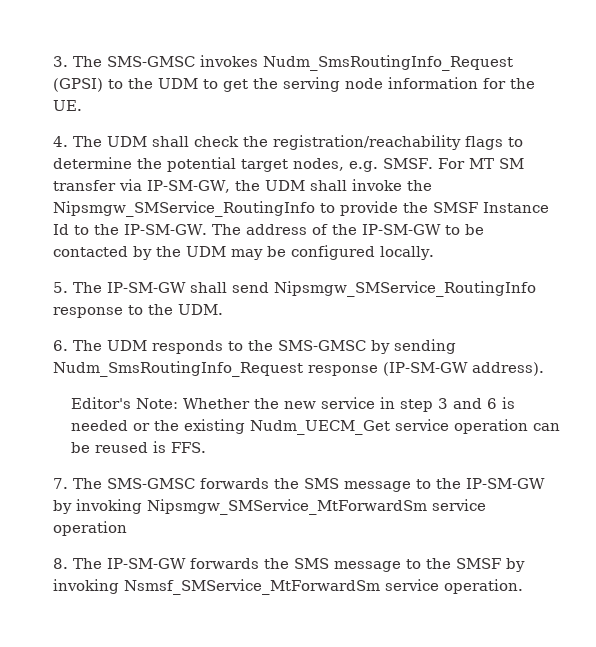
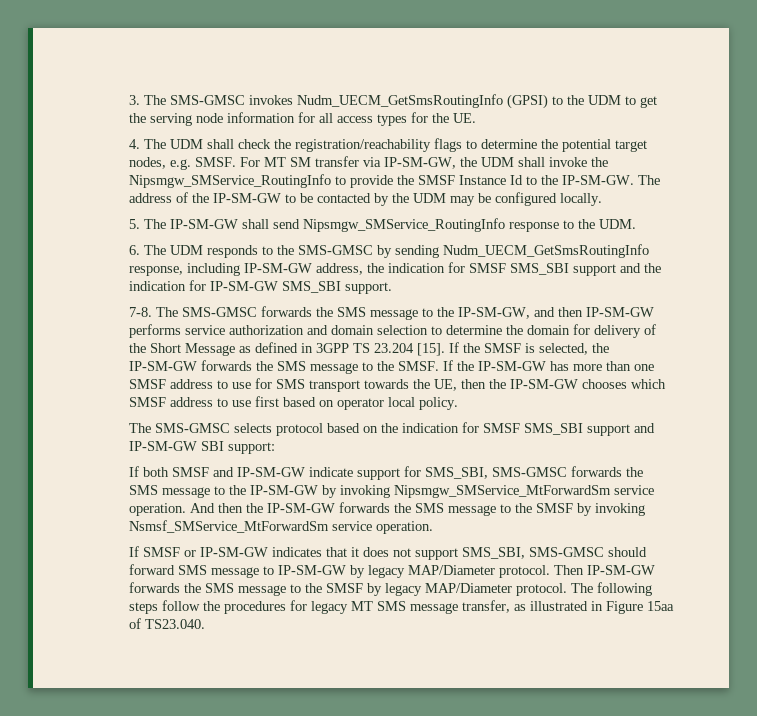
[263,55,514,71] Nudm_SmsRoutingInfo_Request -> [296,94,503,108] Nudm_UECM_GetSmsRoutingInfo
(507, 83) none -> [318,112,428,126] all access types for
[53,361,545,377] [70,397,515,412] [70,419,560,435] [70,441,206,453] [53,478,103,489] Nudm_SmsRoutingInfo_Request response (IP-SM-GW address). // Editor's Note: Whether the new service in step 3 and 6 is needed or the existing Nudm_UECM_Get service operation can be reused is FFS. // 7. The -> [442,244,649,258] [128,262,661,276] [128,280,392,294] [128,306,654,320] [128,324,656,338] [128,342,609,356] [128,360,654,374] [128,378,666,392] [128,396,458,410] [128,422,655,436] [128,441,275,454] [128,466,488,480] Nudm_UECM_GetSmsRoutingInfo response, including IP-SM-GW address, the indication for SMSF SMS_SBI support and the indication for IP-SM-GW SMS_SBI support. // 7-8. The SMS-GMSC forwards the SMS message to the IP-SM-GW, and then IP-SM-GW performs service authorization and domain selection to determine the domain for delivery of the Short Message as defined in 3GPP TS 23.204 [15]. If the SMSF is selected, the IP-SM-GW forwards the SMS message to the SMSF. If the IP-SM-GW has more than one SMSF address to use for SMS transport towards the UE, then the IP-SM-GW chooses which SMSF address to use first based on operator local policy. // The SMS-GMSC selects protocol based on the indication for SMSF SMS_SBI support and IP-SM-GW SBI support: // If both SMSF and IP-SM-GW indicate support for SMS_SBI,
[53,521,128,536] [53,558,103,569] operation // 8. The -> [128,503,263,516] operation. And then the
(524, 586) none -> [128,546,647,560] [128,564,655,578] [128,582,652,596] [128,600,674,614] [128,618,205,629] // If SMSF or IP-SM-GW indicates that it does not support SMS_SBI, SMS-GMSC should forward SMS message to IP-SM-GW by legacy MAP/Diameter protocol. Then IP-SM-GW forwards the SMS message to the SMSF by legacy MAP/Diameter protocol. The following steps follow the procedures for legacy MT SMS message transfer, as illustrated in Figure 15aa of TS23.040.

